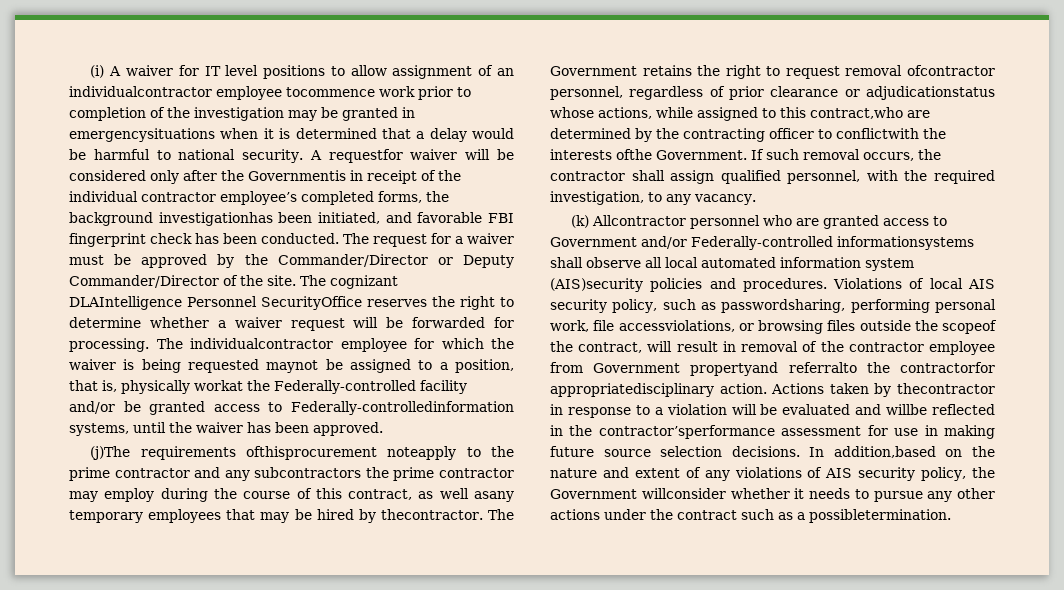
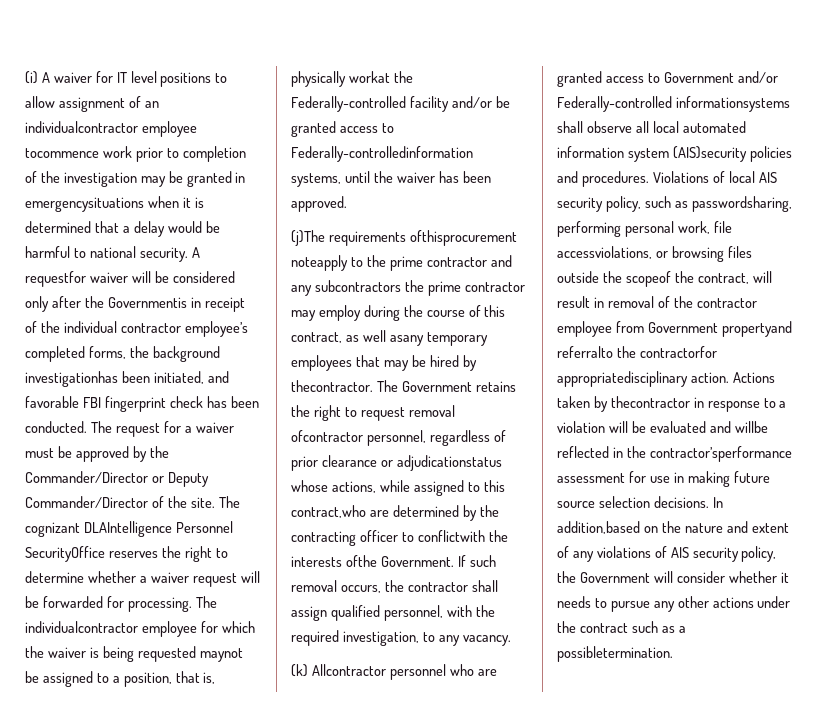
[641,488,726,499] willconsider -> [653,571,725,583] will consider

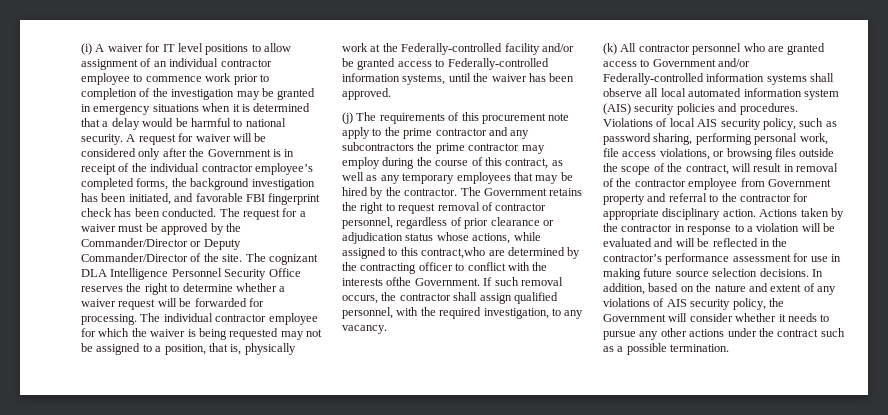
[25,121,197,137] [25,148,99,158] individualcontractor employee tocommence -> [169,58,272,67] [81,73,202,85] individual contractor employee to commence
[25,197,144,212] emergencysituations -> [93,104,199,115] emergency situations
[25,271,86,287] requestfor -> [138,133,194,145] request for
[107,297,187,308] Governmentis -> [207,149,281,157] Government is
[25,371,118,387] investigationhas -> [251,179,315,190] [81,193,98,202] investigation has
[83,521,233,537] [25,546,105,562] DLAIntelligence Personnel SecurityOffice -> [81,268,301,280] DLA Intelligence Personnel Security Office
[25,621,138,633] individualcontractor -> [163,313,267,322] individual contractor
[199,648,243,662] maynot -> [280,329,322,340] may not
[348,71,390,83] workat -> [342,43,381,52] work at
[291,146,473,162] Federally-controlledinformation -> [447,58,549,70] [342,73,400,82] Federally-controlled information
[291,230,517,246] [291,255,348,271] (j)The requirements ofthisprocurement noteapply -> [342,112,570,124] [342,127,370,139] (j) The requirements of this procurement note apply
[389,335,424,346] asany -> [366,175,400,184] as any
[291,380,373,392] thecontractor. -> [385,187,458,196] the contractor.
[291,430,363,442] ofcontractor -> [481,202,547,211] of contractor
[396,455,502,471] adjudicationstatus -> [342,232,434,244] adjudication status
[417,530,485,542] conflictwith -> [467,262,530,271] conflict with
[311,664,386,676] Allcontractor -> [620,43,690,52] All contractor
[675,96,790,112] informationsystems -> [706,73,807,85] information systems
[672,146,747,162] (AIS)security -> [603,103,675,115] (AIS) security
[691,196,792,212] passwordsharing, -> [603,133,693,145] password sharing,
[557,246,652,259] accessviolations, -> [622,148,710,160] access violations,
[625,271,671,287] scopeof -> [621,163,665,175] scope of
[721,321,792,337] [557,346,717,358] [557,371,688,387] propertyand referralto the contractorfor appropriatedisciplinary -> [603,193,809,205] [603,208,721,220] property and referral to the contractor for appropriate disciplinary
[610,396,690,408] thecontractor -> [603,223,673,232] the contractor
[734,421,768,433] willbe -> [675,238,710,247] will be
[649,446,792,462] contractor’sperformance -> [603,253,730,265] contractor’s performance
[557,521,640,534] addition,based -> [603,283,679,295] addition, based
[557,646,673,662] possibletermination. -> [626,343,730,355] possible termination.

